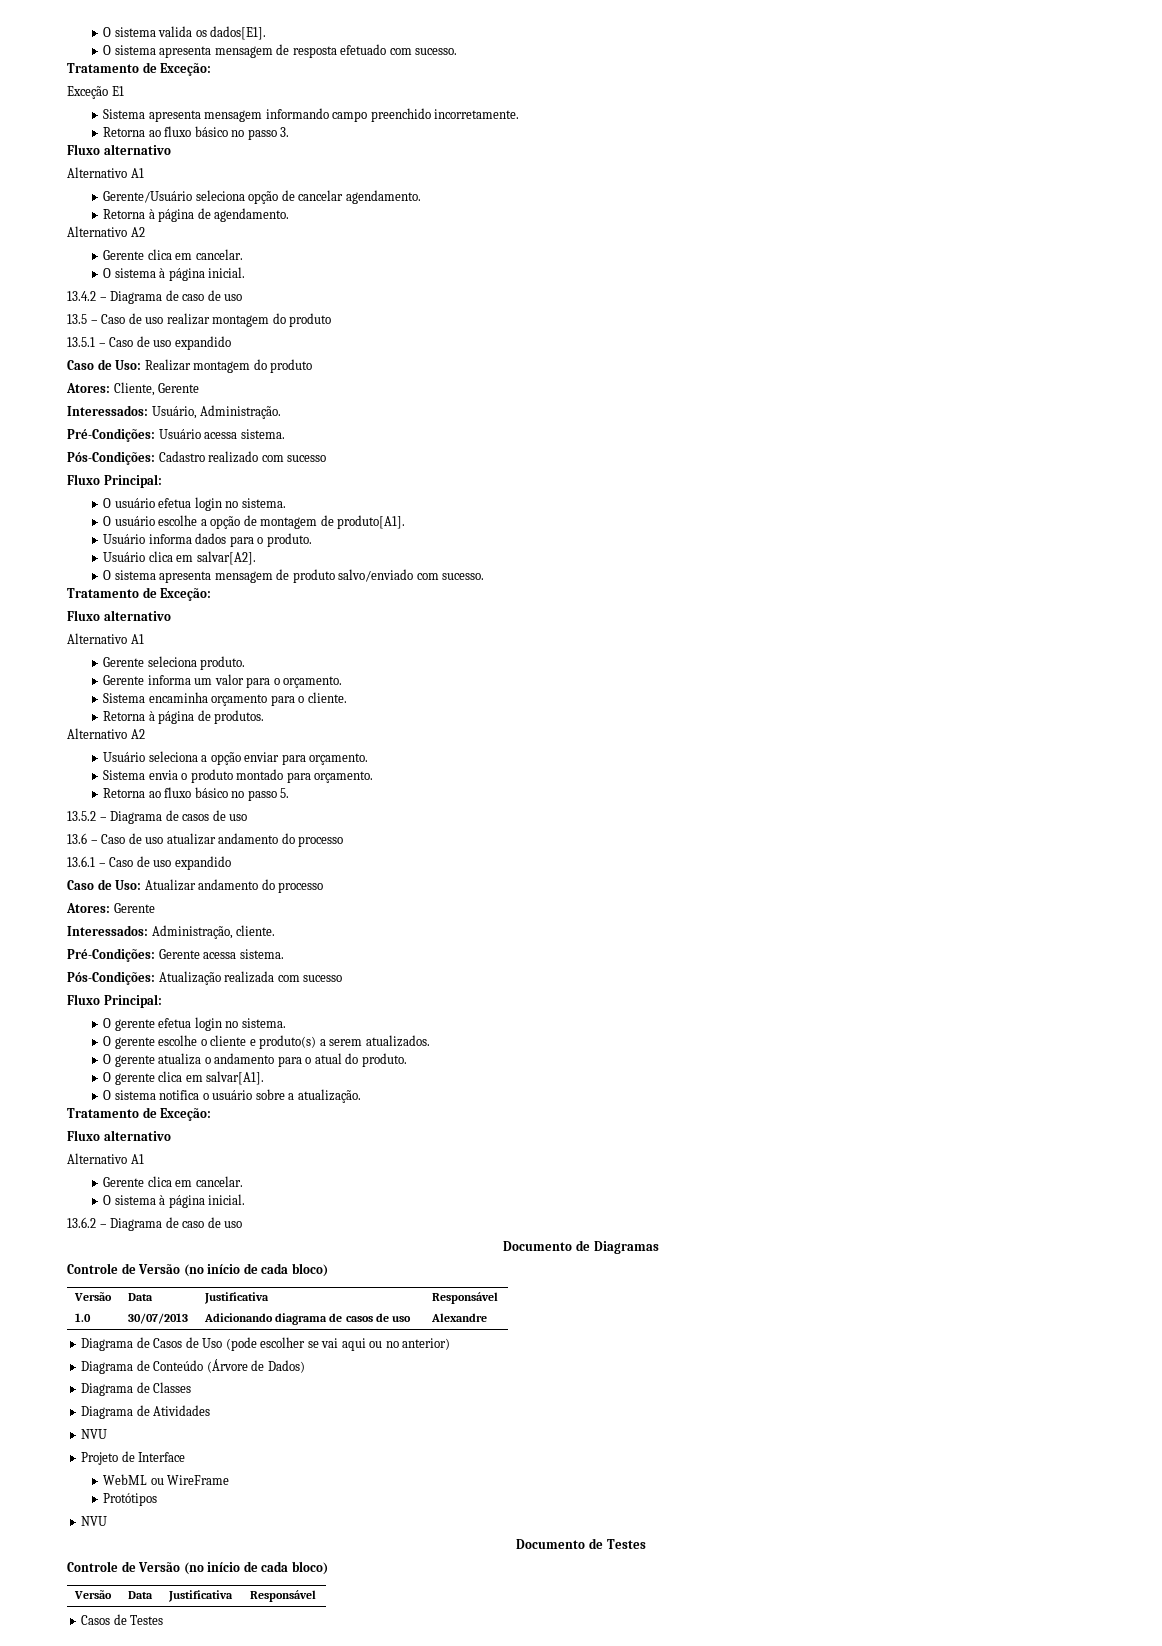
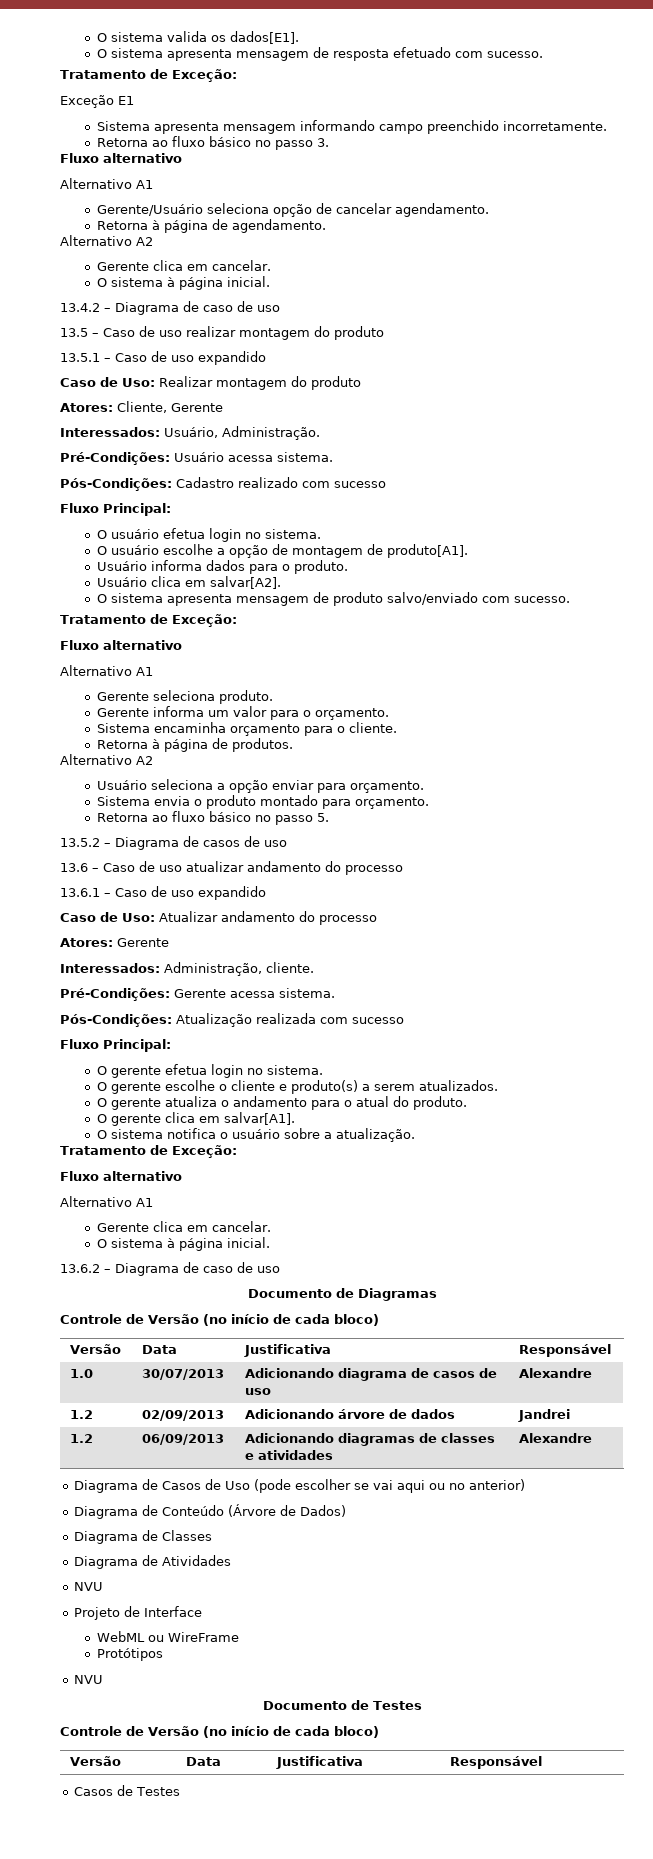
(488, 1317) none -> [70,1410,94,1419] [142,1410,225,1421] [245,1409,456,1419] [518,1409,571,1422] [70,1434,94,1443] [142,1434,225,1445] [245,1433,496,1446] [245,1450,334,1460] [519,1433,593,1443] // 1.2 | 02/09/2013 | Adicionando árvore de dados | Jandrei // 1.2 | 06/09/2013 | Adicionando diagramas de classes e atividades | Alexandre

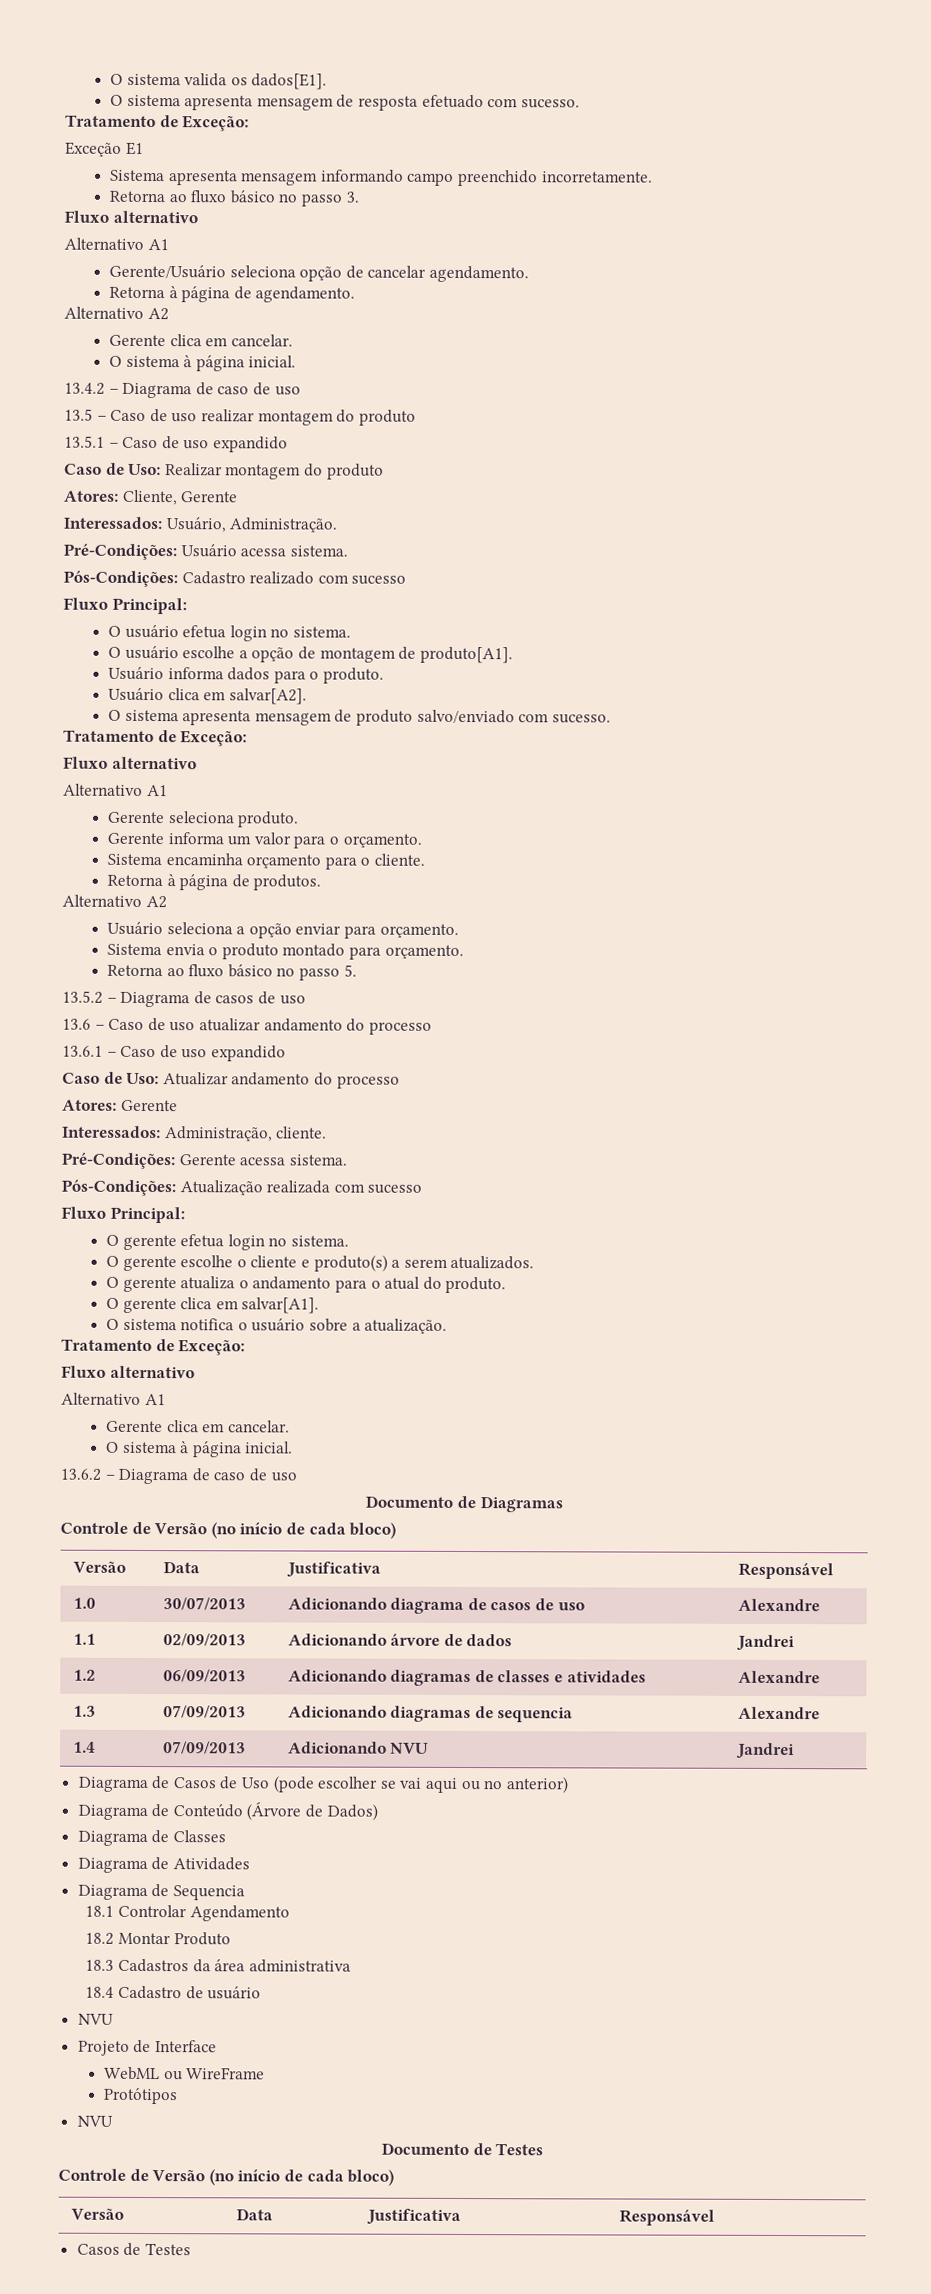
[70,1410,94,1419] 1.2 -> [72,1633,96,1645] 1.1
(593, 1438) none -> [72,1705,96,1717] [162,1705,246,1719] [287,1705,574,1723] [737,1706,820,1720] [72,1741,96,1753] [162,1741,246,1755] [287,1741,430,1754] [735,1742,795,1760] // 1.3 | 07/09/2013 | Adicionando diagramas de sequencia | Alexandre // 1.4 | 07/09/2013 | Adicionando NVU | Jandrei
(232, 1560) none -> [77,1884,245,1901] [85,1904,290,1922] [85,1932,231,1946] [85,1958,351,1973] [85,1985,262,2000] // Diagrama de Sequencia // 18.1 Controlar Agendamento // 18.2 Montar Produto // 18.3 Cadastros da área administrativa // 18.4 Cadastro de usuário

